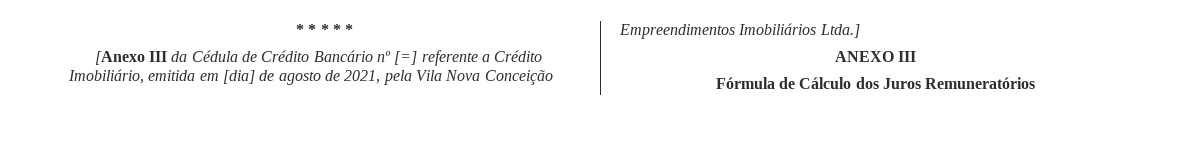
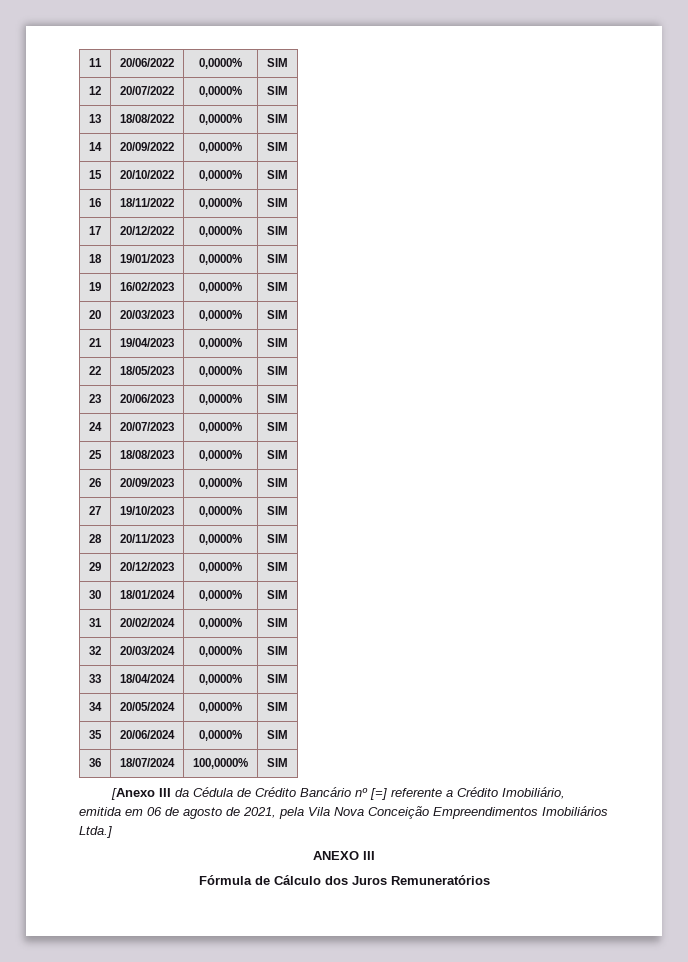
[295,24,354,35] * * * * * -> [89,58,102,67] [120,58,174,67] [199,58,242,69] [267,58,288,67] [89,86,101,95] [120,86,174,95] [199,86,242,97] [267,86,288,95] [89,114,101,123] [120,114,174,123] [199,114,242,125] [267,114,288,123] [89,142,102,151] [120,142,174,151] [199,142,242,153] [267,142,288,151] [89,170,102,179] [120,170,174,179] [199,170,242,181] [267,170,288,179] [89,198,101,207] [120,198,174,207] [199,198,242,209] [267,198,288,207] [89,226,101,235] [120,226,174,235] [199,226,242,237] [267,226,288,235] [89,254,102,263] [120,254,174,263] [199,254,242,265] [267,254,288,263] [89,282,101,291] [120,282,174,291] [199,282,242,293] [267,282,288,291] [89,310,101,319] [120,310,174,319] [199,310,242,321] [267,310,288,319] [89,338,102,347] [120,338,174,347] [199,338,242,349] [267,338,288,347] [89,366,101,375] [120,366,174,375] [199,366,242,377] [267,366,288,375] [89,394,101,403] [120,394,174,403] [199,394,242,405] [267,394,288,403] [89,422,102,431] [120,422,174,431] [199,422,242,433] [267,422,288,431] [89,450,102,459] [120,450,174,459] [199,450,242,461] [267,450,288,459] [89,478,101,487] [120,478,174,487] [199,478,242,489] [267,478,288,487] [89,506,101,515] [120,506,174,515] [199,506,242,517] [267,506,288,515] [89,534,102,543] [120,534,174,543] [199,534,242,545] [267,534,288,543] [89,562,101,571] [120,562,174,571] [199,562,242,573] [267,562,288,571] [89,590,101,599] [120,590,175,599] [199,590,242,601] [267,590,288,599] [89,618,102,627] [120,618,175,627] [199,618,242,629] [267,618,288,627] [89,646,101,655] [120,646,175,655] [199,646,242,657] [267,646,288,655] [89,674,101,683] [120,674,175,683] [199,674,242,685] [267,674,288,683] [89,702,102,711] [120,702,175,711] [199,702,242,713] [267,702,288,711] [89,730,102,739] [120,730,175,739] [199,730,242,741] [267,730,288,739] [89,758,101,767] [120,758,175,767] [193,758,248,769] [267,758,288,767] 11 | 20/06/2022 | 0,0000% | SIM // 12 | 20/07/2022 | 0,0000% | SIM // 13 | 18/08/2022 | 0,0000% | SIM // 14 | 20/09/2022 | 0,0000% | SIM // 15 | 20/10/2022 | 0,0000% | SIM // 16 | 18/11/2022 | 0,0000% | SIM // 17 | 20/12/2022 | 0,0000% | SIM // 18 | 19/01/2023 | 0,0000% | SIM // 19 | 16/02/2023 | 0,0000% | SIM // 20 | 20/03/2023 | 0,0000% | SIM // 21 | 19/04/2023 | 0,0000% | SIM // 22 | 18/05/2023 | 0,0000% | SIM // 23 | 20/06/2023 | 0,0000% | SIM // 24 | 20/07/2023 | 0,0000% | SIM // 25 | 18/08/2023 | 0,0000% | SIM // 26 | 20/09/2023 | 0,0000% | SIM // 27 | 19/10/2023 | 0,0000% | SIM // 28 | 20/11/2023 | 0,0000% | SIM // 29 | 20/12/2023 | 0,0000% | SIM // 30 | 18/01/2024 | 0,0000% | SIM // 31 | 20/02/2024 | 0,0000% | SIM // 32 | 20/03/2024 | 0,0000% | SIM // 33 | 18/04/2024 | 0,0000% | SIM // 34 | 20/05/2024 | 0,0000% | SIM // 35 | 20/06/2024 | 0,0000% | SIM // 36 | 18/07/2024 | 100,0000% | SIM
[222,70,255,84] [dia] -> [147,807,162,816] 06

